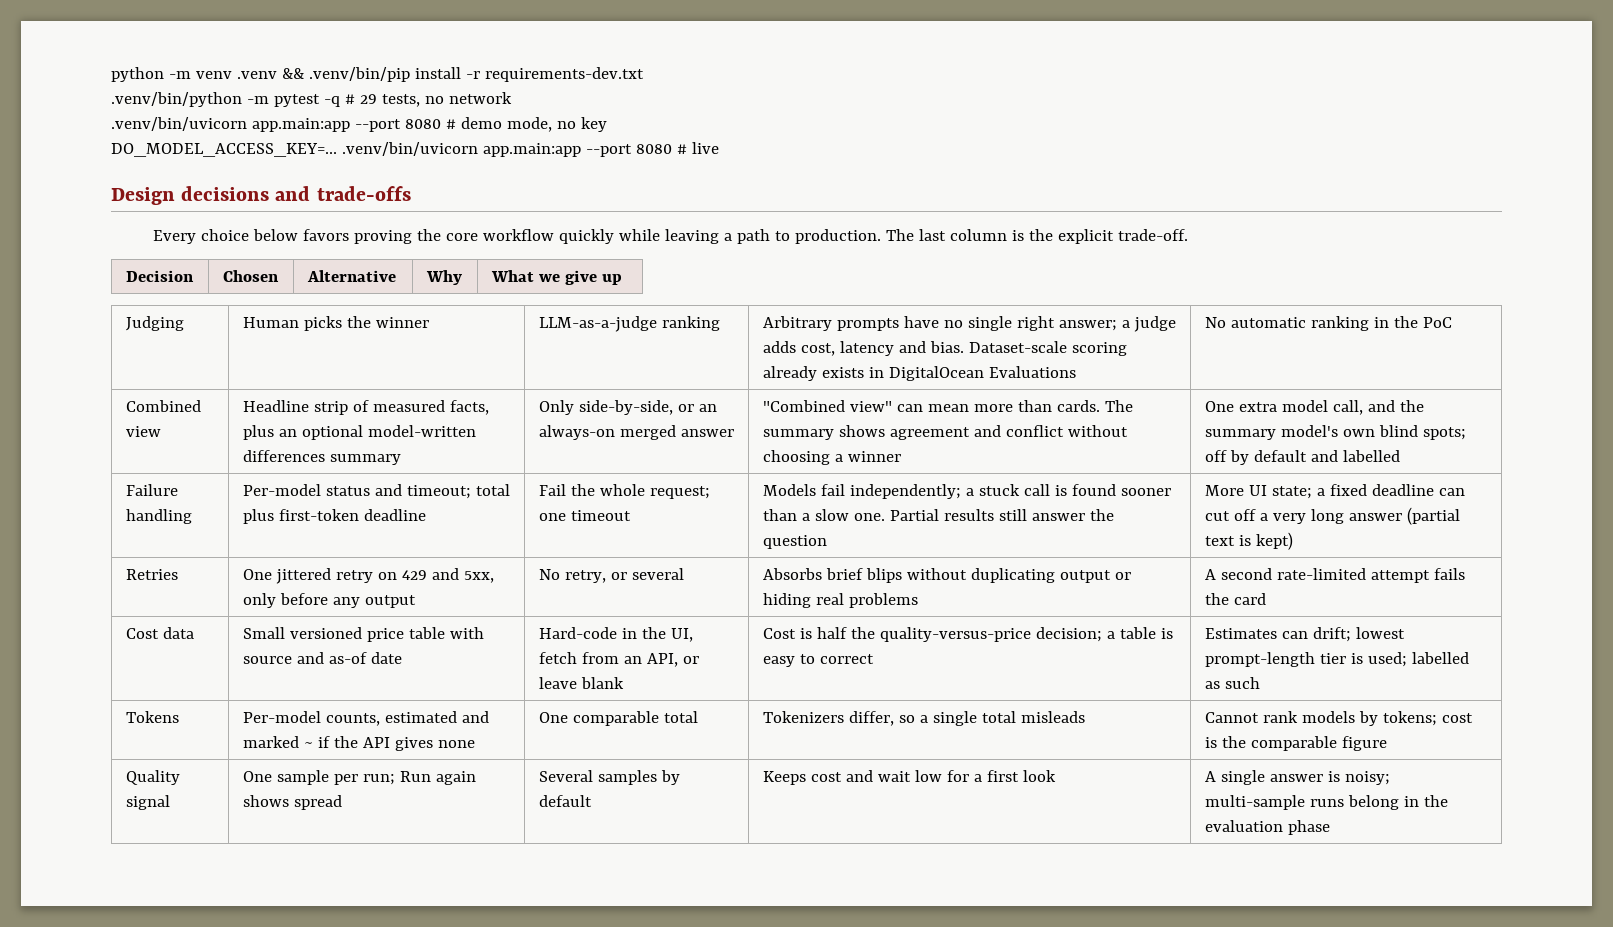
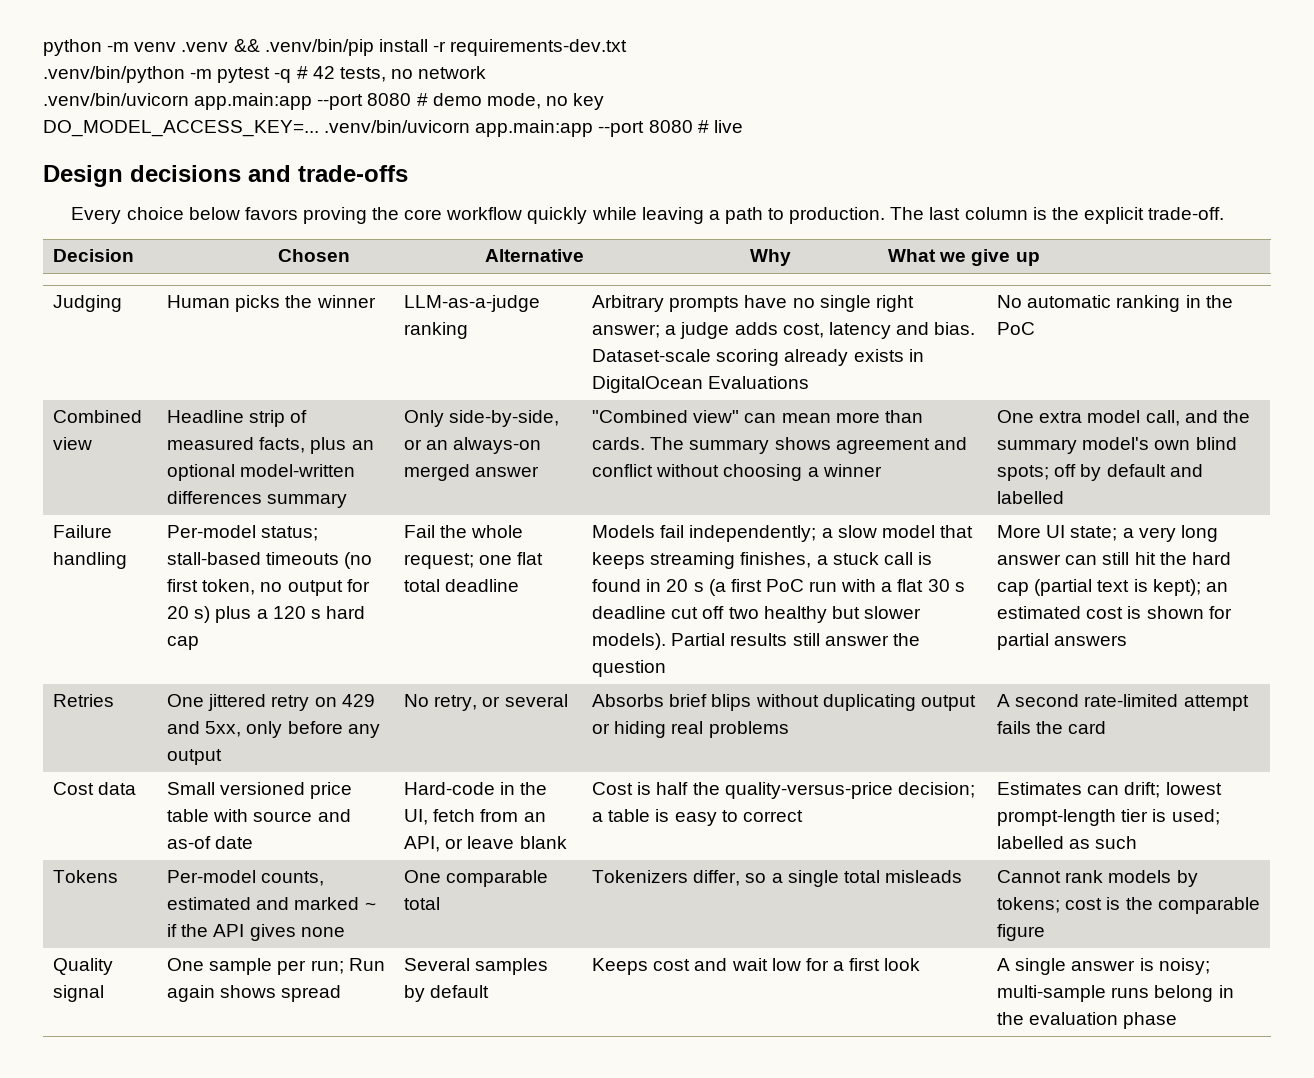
[359,94,377,104] 29 -> [312,66,335,79] 42
[325,484,510,499] [242,509,426,524] status and timeout; total plus first-token deadline -> [261,526,319,541] [167,552,373,569] [167,579,370,596] [167,606,365,623] [167,636,200,650] status; stall-based timeouts (no first token, no output for 20 s) plus a 120 s hard cap
[570,510,631,521] timeout -> [517,552,544,565] [404,579,520,592] flat total deadline
[978,484,1171,496] [762,509,885,521] stuck call is found sooner than a slow one. -> [837,525,973,538] [592,552,932,569] [592,579,965,596] [592,606,921,623] [592,633,667,650] slow model that keeps streaming finishes, a stuck call is found in 20 s (a first PoC run with a flat 30 s deadline cut off two healthy but slower models).
[1329,484,1465,496] [1204,507,1460,525] [1204,532,1293,550] fixed deadline can cut off a very long answer (partial text is kept) -> [1138,525,1218,542] [997,552,1231,565] [997,579,1228,596] [997,606,1232,619] [997,633,1128,650] very long answer can still hit the hard cap (partial text is kept); an estimated cost is shown for partial answers

